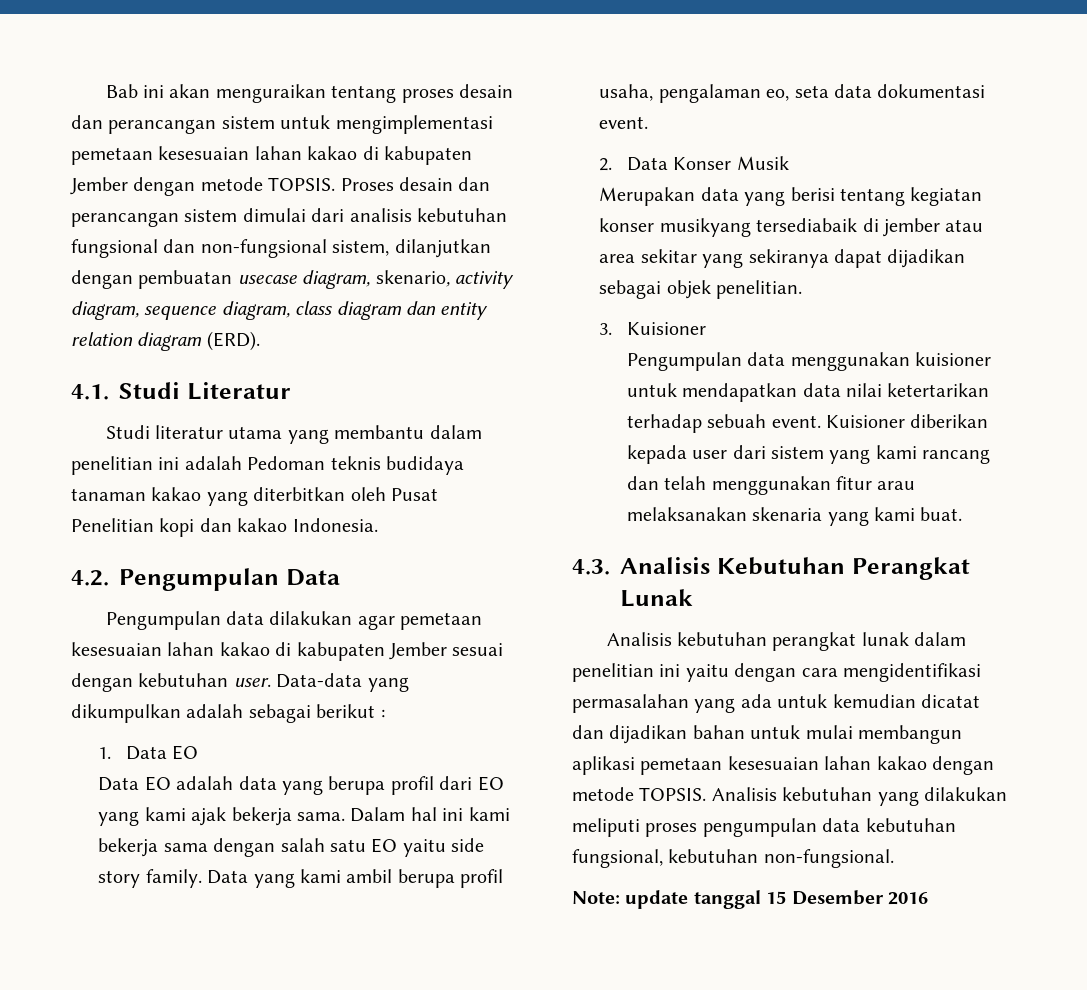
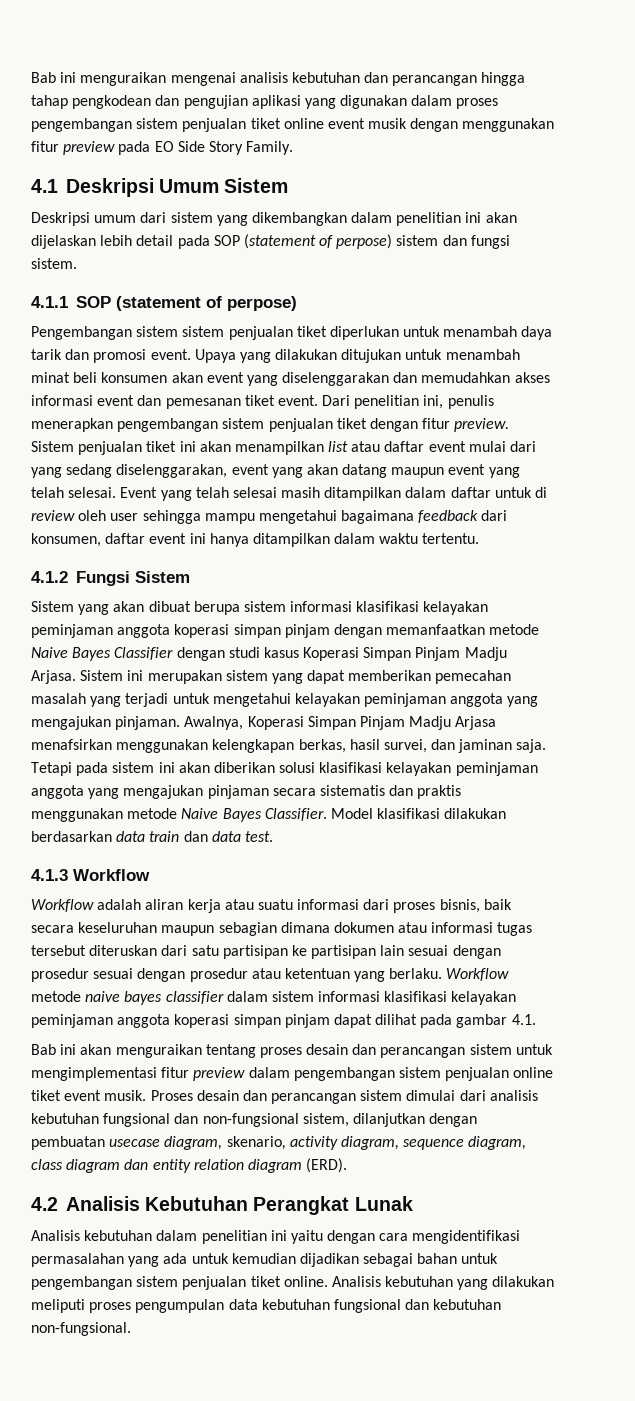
[105,84,165,98] Bab ini -> [31,72,526,86] [31,95,499,109] [31,118,555,132] [31,141,294,155] [31,178,289,197] [31,212,517,226] [31,234,510,249] [31,258,77,269] [31,296,297,311] [31,326,553,340] [31,349,520,363] [31,372,550,386] [31,395,494,409] [31,418,510,432] [31,441,537,455] [31,464,520,478] [31,487,548,501] [31,510,508,524] [31,533,480,547] [31,571,190,586] [31,601,489,615] [31,624,540,638] [31,647,507,661] [31,670,512,684] [31,693,539,707] [31,716,497,730] [31,739,547,753] [31,762,538,776] [31,785,462,799] [31,808,507,822] [31,831,273,842] [31,869,150,881] [31,899,512,913] [31,922,533,936] [31,945,501,959] [31,968,510,982] [31,991,517,1005] [31,1014,536,1028] [31,1044,77,1055] Bab ini menguraikan mengenai analisis kebutuhan dan perancangan hingga tahap pengkodean dan pengujian aplikasi yang digunakan dalam proses pengembangan sistem penjualan tiket online event musik dengan menggunakan fitur preview pada EO Side Story Family. // 4.1 Deskripsi Umum Sistem // Deskripsi umum dari sistem yang dikembangkan dalam penelitian ini akan dijelaskan lebih detail pada SOP (statement of perpose) sistem dan fungsi sistem. // 4.1.1 SOP (statement of perpose) // Pengembangan sistem sistem penjualan tiket diperlukan untuk menambah daya tarik dan promosi event. Upaya yang dilakukan ditujukan untuk menambah minat beli konsumen akan event yang diselenggarakan dan memudahkan akses informasi event dan pemesanan tiket event. Dari penelitian ini, penulis menerapkan pengembangan sistem penjualan tiket dengan fitur preview. Sistem penjualan tiket ini akan menampilkan list atau daftar event mulai dari yang sedang diselenggarakan, event yang akan datang maupun event yang telah selesai. Event yang telah selesai masih ditampilkan dalam daftar untuk di review oleh user sehingga mampu mengetahui bagaimana feedback dari konsumen, daftar event ini hanya ditampilkan dalam waktu tertentu. // 4.1.2 Fungsi Sistem // Sistem yang akan dibuat berupa sistem informasi klasifikasi kelayakan peminjaman anggota koperasi simpan pinjam dengan memanfaatkan metode Naive Bayes Classifier dengan studi kasus Koperasi Simpan Pinjam Madju Arjasa. Sistem ini merupakan sistem yang dapat memberikan pemecahan masalah yang terjadi untuk mengetahui kelayakan peminjaman anggota yang mengajukan pinjaman. Awalnya, Koperasi Simpan Pinjam Madju Arjasa menafsirkan menggunakan kelengkapan berkas, hasil survei, dan jaminan saja. Tetapi pada sistem ini akan diberikan solusi klasifikasi kelayakan peminjaman anggota yang mengajukan pinjaman secara sistematis dan praktis menggunakan metode Naive Bayes Classifier. Model klasifikasi dilakukan berdasarkan data train dan data test. // 4.1.3 Workflow // Workflow adalah aliran kerja atau suatu informasi dari proses bisnis, baik secara keseluruhan maupun sebagian dimana dokumen atau informasi tugas tersebut diteruskan dari satu partisipan ke partisipan lain sesuai dengan prosedur sesuai dengan prosedur atau ketentuan yang berlaku. Workflow metode naive bayes classifier dalam sistem informasi klasifikasi kelayakan peminjaman anggota koperasi simpan pinjam dapat dilihat pada gambar 4.1. // Bab ini
[71,146,472,165] [70,177,336,196] pemetaan kesesuaian lahan kakao di kabupaten Jember dengan metode TOPSIS. -> [161,1067,554,1081] [31,1090,147,1101] fitur preview dalam pengembangan sistem penjualan online tiket event musik.
[71,382,291,400] [105,425,482,444] [71,456,464,475] [71,487,438,506] [71,518,378,537] [71,568,340,591] [105,611,483,630] [71,642,504,661] [71,673,409,692] [71,704,385,723] [98,745,199,760] [98,776,504,795] [98,807,510,826] [98,838,485,857] [98,869,504,888] [599,84,986,103] [599,116,649,129] [599,156,789,171] [599,187,983,206] [599,218,984,237] [599,249,966,268] [599,280,803,299] [599,322,706,335] [626,352,992,371] [626,383,990,402] [626,414,989,433] [626,445,991,464] [626,476,916,495] [626,507,963,526] [572,559,610,575] 4.1. Studi Literatur // Studi literatur utama yang membantu dalam penelitian ini adalah Pedoman teknis budidaya tanaman kakao yang diterbitkan oleh Pusat Penelitian kopi dan kakao Indonesia. // 4.2. Pengumpulan Data // Pengumpulan data dilakukan agar pemetaan kesesuaian lahan kakao di kabupaten Jember sesuai dengan kebutuhan user. Data-data yang dikumpulkan adalah sebagai berikut : // 1. Data EO // Data EO adalah data yang berupa profil dari EO yang kami ajak bekerja sama. Dalam hal ini kami bekerja sama dengan salah satu EO yaitu side story family. Data yang kami ambil berupa profil usaha, pengalaman eo, seta data dokumentasi event. // 2. Data Konser Musik // Merupakan data yang berisi tentang kegiatan konser musikyang tersediabaik di jember atau area sekitar yang sekiranya dapat dijadikan sebagai objek penelitian. // 3. Kuisioner // Pengumpulan data menggunakan kuisioner untuk mendapatkan data nilai ketertarikan terhadap sebuah event. Kuisioner diberikan kepada user dari sistem yang kami rancang dan telah menggunakan fitur arau melaksanakan skenaria yang kami buat. // 4.3. -> [31,1197,58,1211] 4.2
[772,632,909,651] perangkat lunak -> (153, 1235) none
[921,694,980,708] [572,725,962,744] [572,756,994,775] [572,787,707,801] dicatat dan dijadikan bahan untuk mulai membangun aplikasi pemetaan kesesuaian lahan kakao dengan metode TOPSIS. -> [299,1253,499,1267] [31,1276,328,1290] dijadikan sebagai bahan untuk pengembangan sistem penjualan tiket online.
[572,849,663,868] fungsional, -> [333,1299,430,1313] fungsional dan
[572,890,928,909] // Note: update tanggal 15 Desember 2016 -> (131, 1329) none

